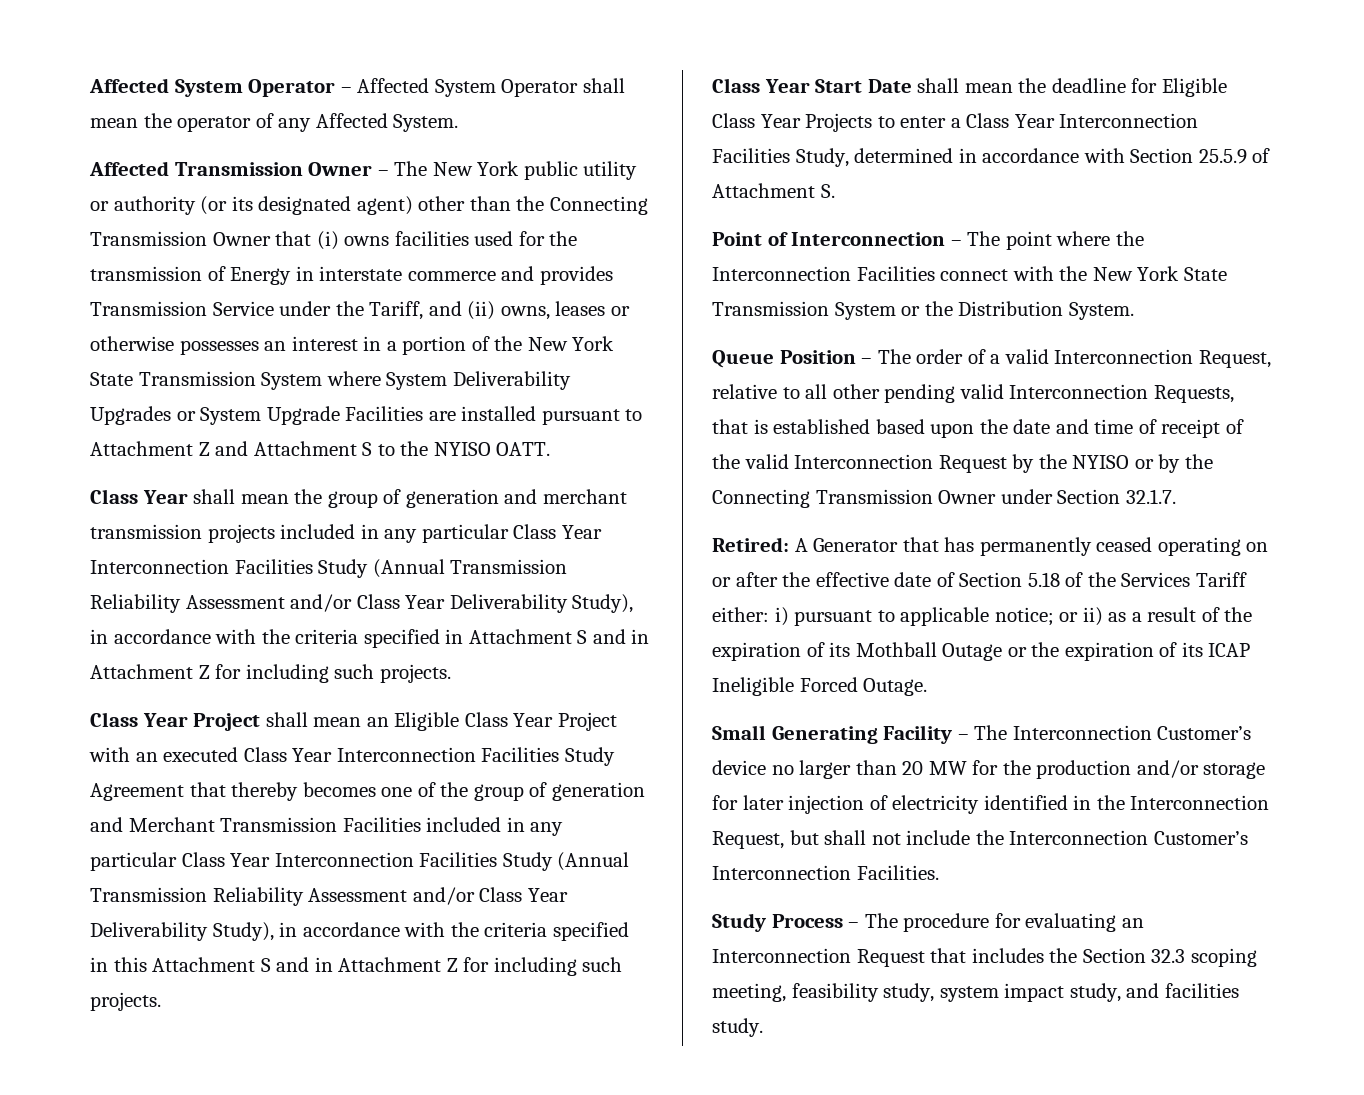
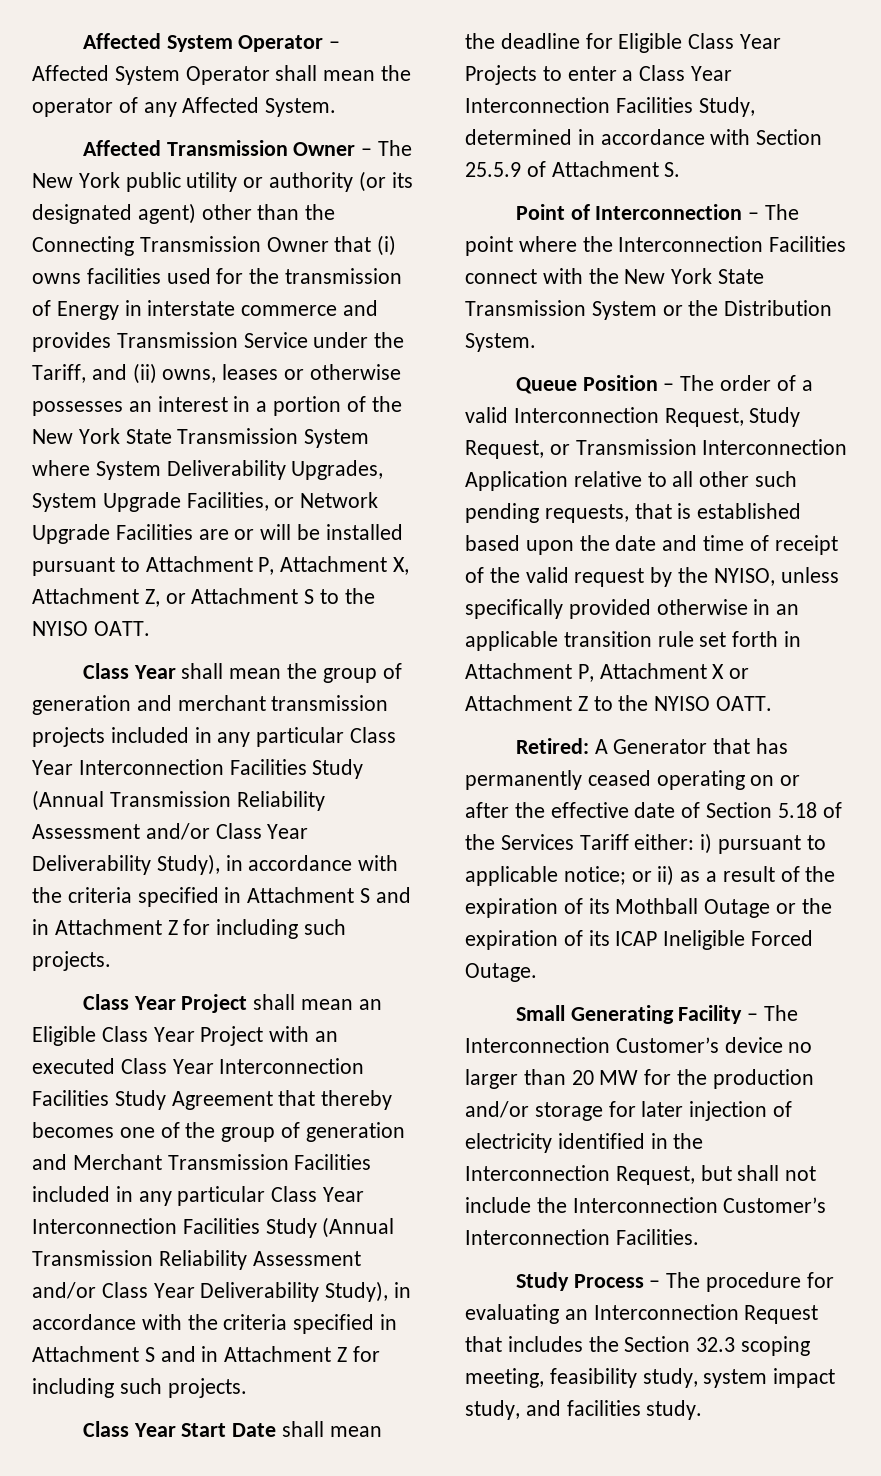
[90,406,643,425] [90,441,249,456] Upgrades or System Upgrade Facilities are installed pursuant to Attachment Z and -> [291,460,384,480] [32,492,379,512] [32,524,403,544] [32,556,410,576] [32,588,186,607] Upgrades, System Upgrade Facilities, or Network Upgrade Facilities are or will be installed pursuant to Attachment P, Attachment X, Attachment Z, or
[113,957,147,972] this -> (398, 1322) none
[712,384,1234,403] relative to all other pending valid Interconnection Requests, -> [749,407,801,427] [465,439,848,459] [465,471,798,491] [465,503,629,523] Study Request, or Transmission Interconnection Application relative to all other such pending requests,
[794,454,1213,473] [712,489,1176,508] Interconnection Request by the NYISO or by the Connecting Transmission Owner under Section 32.1.7. -> [574,567,839,587] [465,599,800,619] [465,631,802,651] [465,663,750,682] [465,695,773,711] request by the NYISO, unless specifically provided otherwise in an applicable transition rule set forth in Attachment P, Attachment X or Attachment Z to the NYISO OATT.

